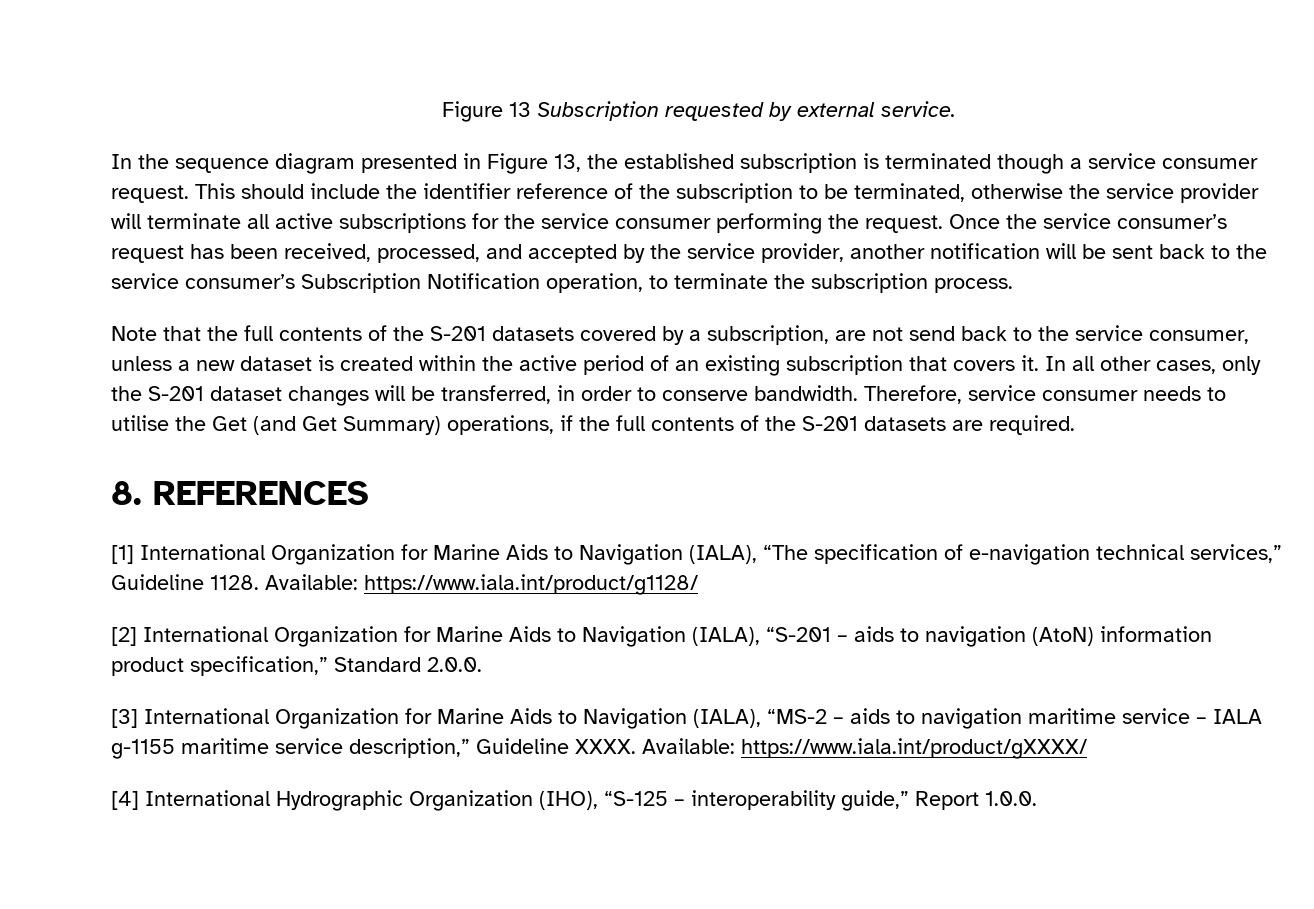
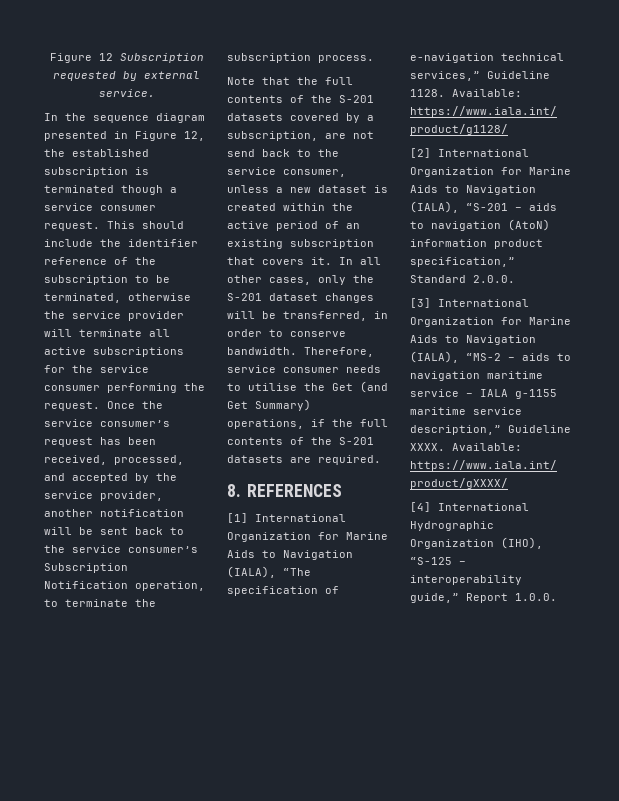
[442,101,531,122] Figure 13 -> [49,53,113,63] Figure 12
[554,154,581,172] 13, -> [184,131,205,141] 12,

